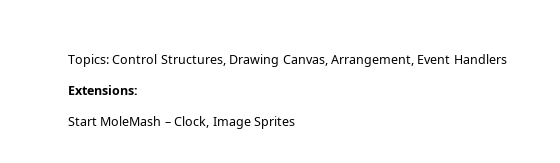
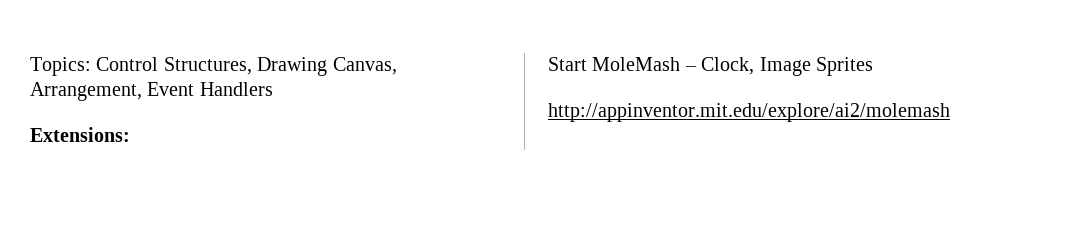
(295, 122) none -> [548,103,950,122] // http://appinventor.mit.edu/explore/ai2/molemash

